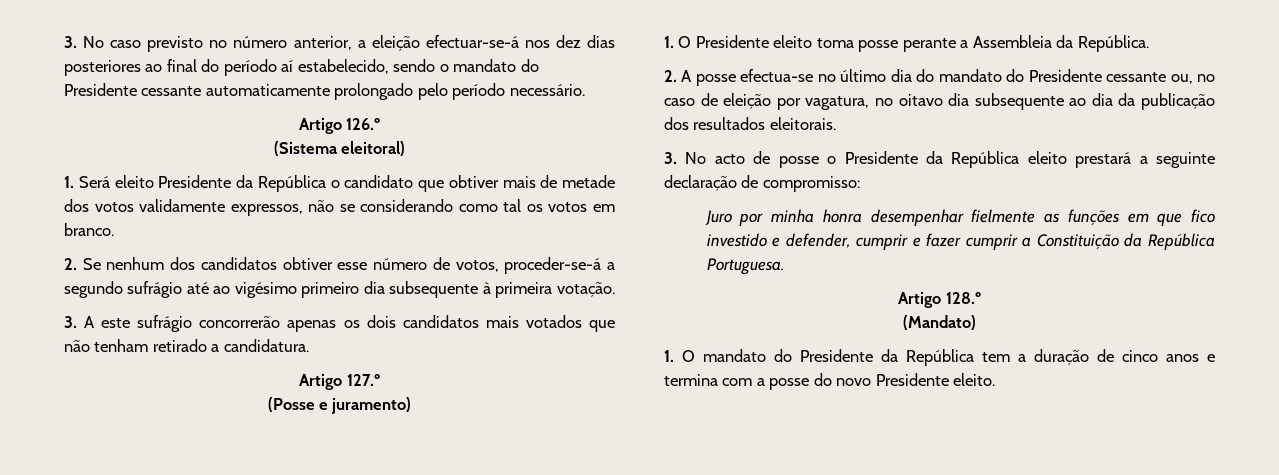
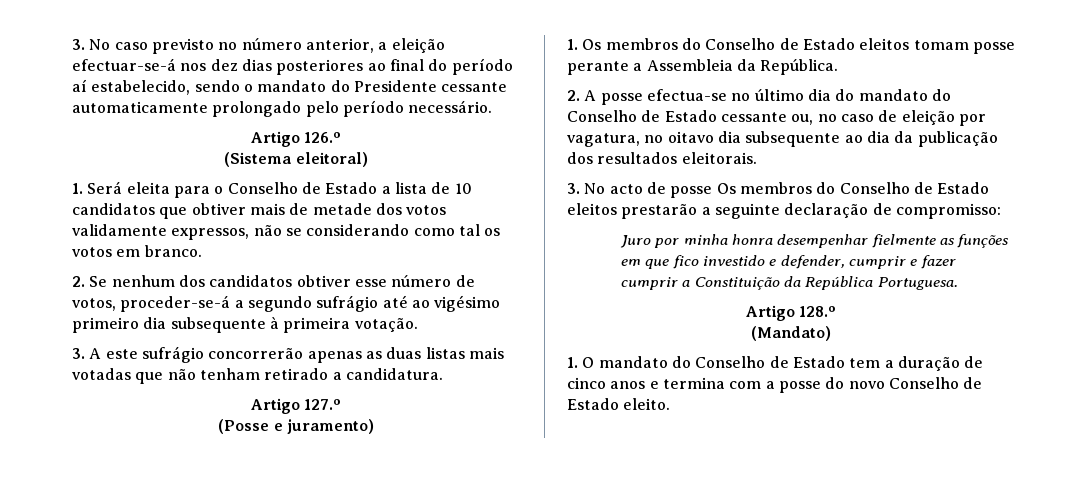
[114,175,414,192] eleito Presidente da República o candidato -> [126,182,472,198] [72,203,155,215] eleita para o Conselho de Estado a lista de 10 candidatos
[343,315,582,328] os dois candidatos mais votados -> [365,347,504,359] [72,368,131,380] as duas listas mais votadas
[678,35,854,48] O Presidente eleito toma -> [582,38,969,50] Os membros do Conselho de Estado eleitos tomam
[1028,69,1102,82] Presidente -> [567,110,717,122] Conselho de Estado
[827,151,1132,168] o Presidente da República eleito prestará -> [716,182,990,194] [567,203,698,219] Os membros do Conselho de Estado eleitos prestarão
[800,349,974,366] Presidente da República -> [695,356,845,368] Conselho de Estado
[875,373,949,386] Presidente -> [888,377,983,389] [567,398,619,410] Conselho de Estado

